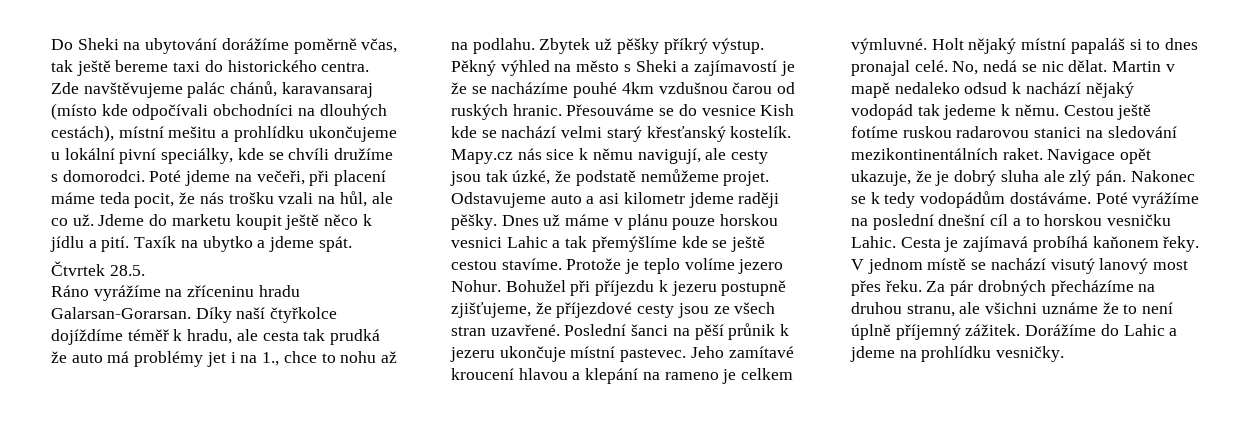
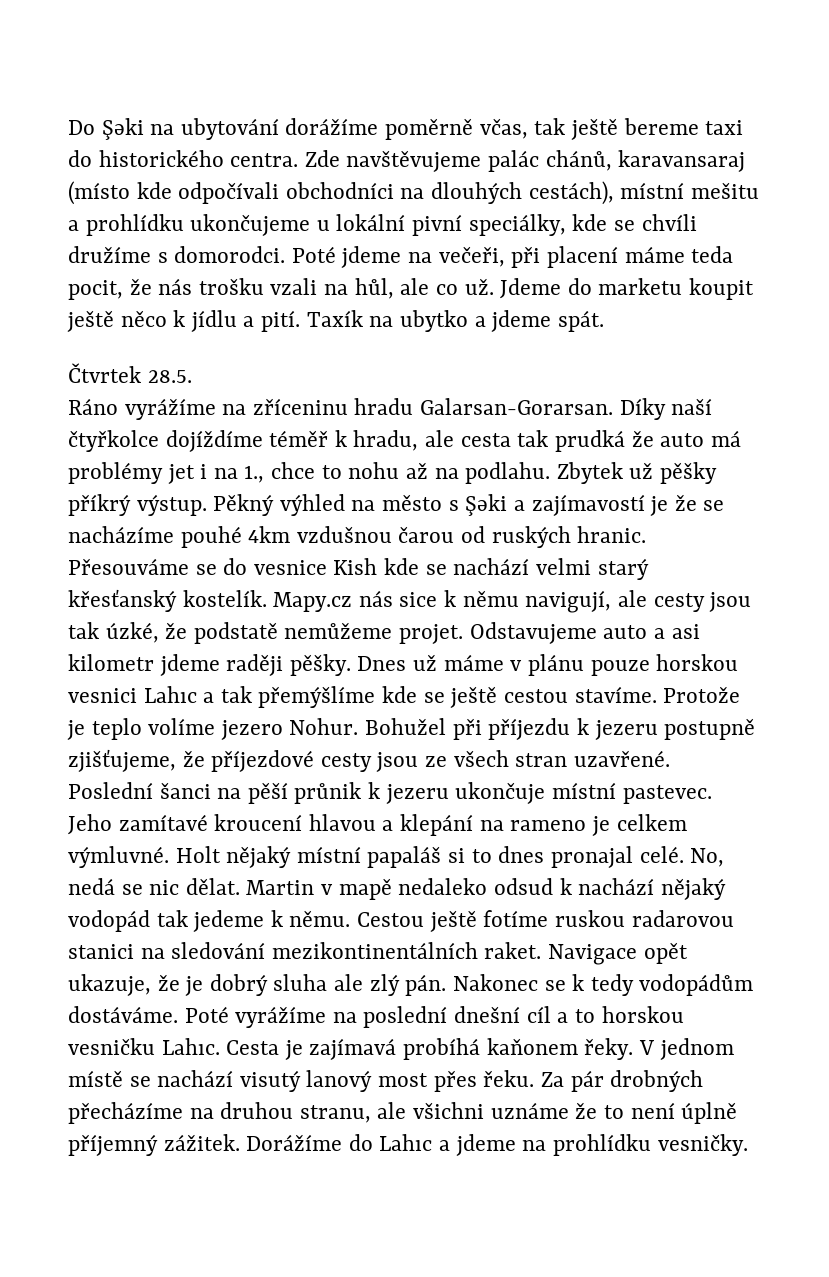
[77,38,119,50] Sheki -> [101,118,144,140] Şəki
[635,60,677,72] Sheki -> [465,494,508,516] Şəki
[506,236,548,248] Lahic -> [143,686,197,703] Lahıc
[851,236,896,248] Lahic. -> [161,1038,220,1055] Lahıc.
[1123,324,1165,336] Lahic -> [379,1134,433,1151] Lahıc

